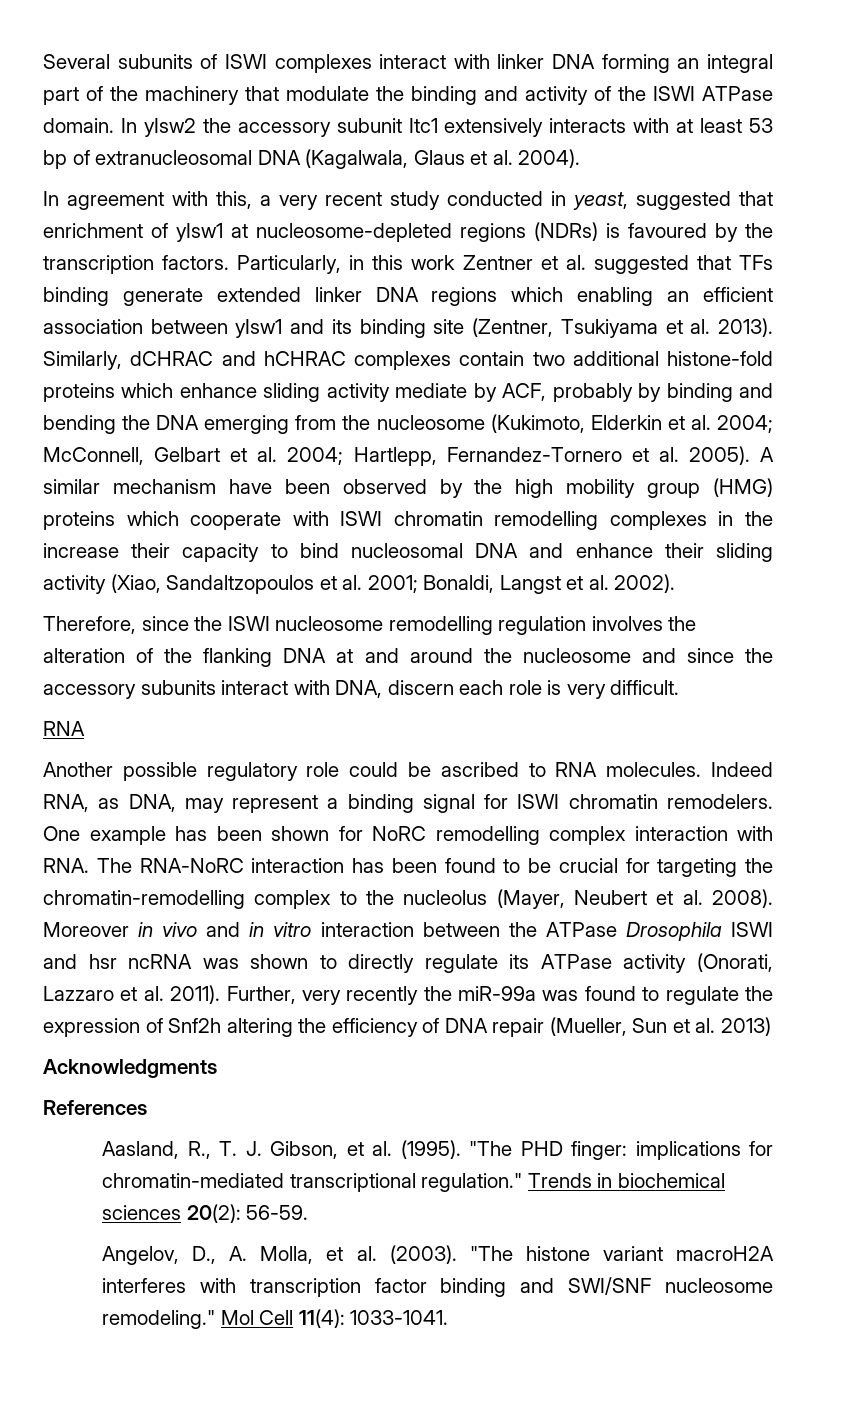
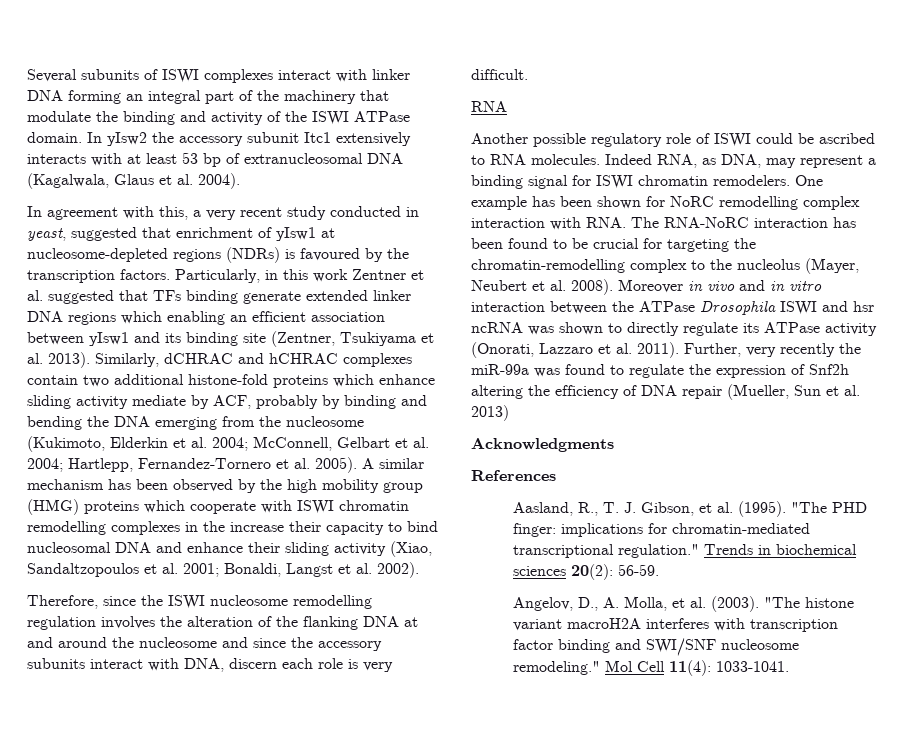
[228,479,272,494] have -> [108,479,131,490] has
(340, 769) none -> [696,133,751,147] of ISWI

